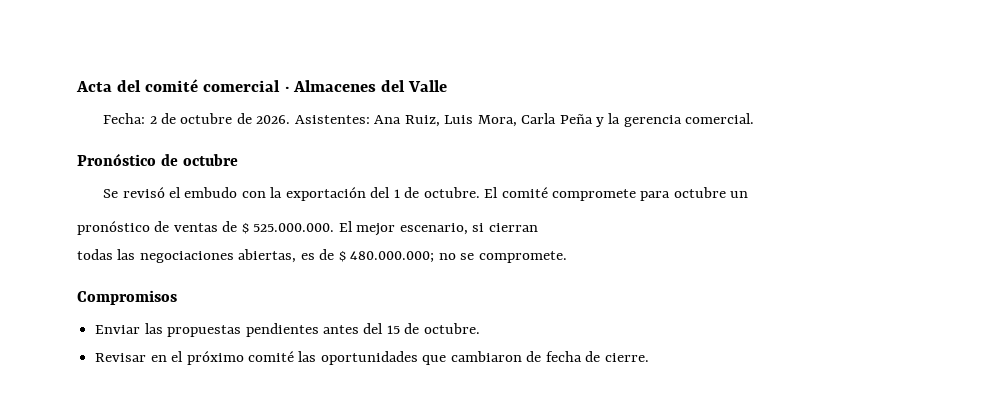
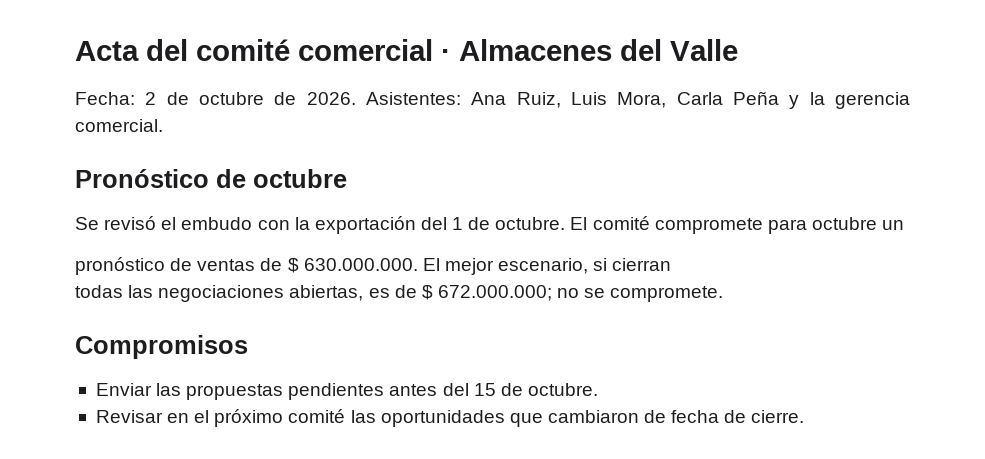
[253,223,335,232] 525.000.000. -> [303,258,418,271] 630.000.000.
[350,251,435,263] 480.000.000; -> [437,285,552,301] 672.000.000;

